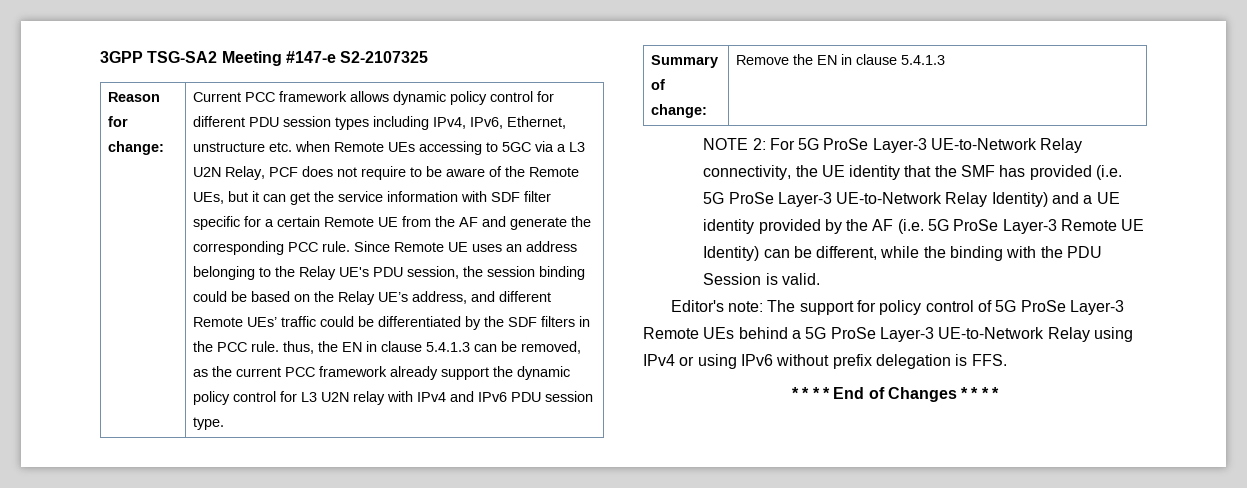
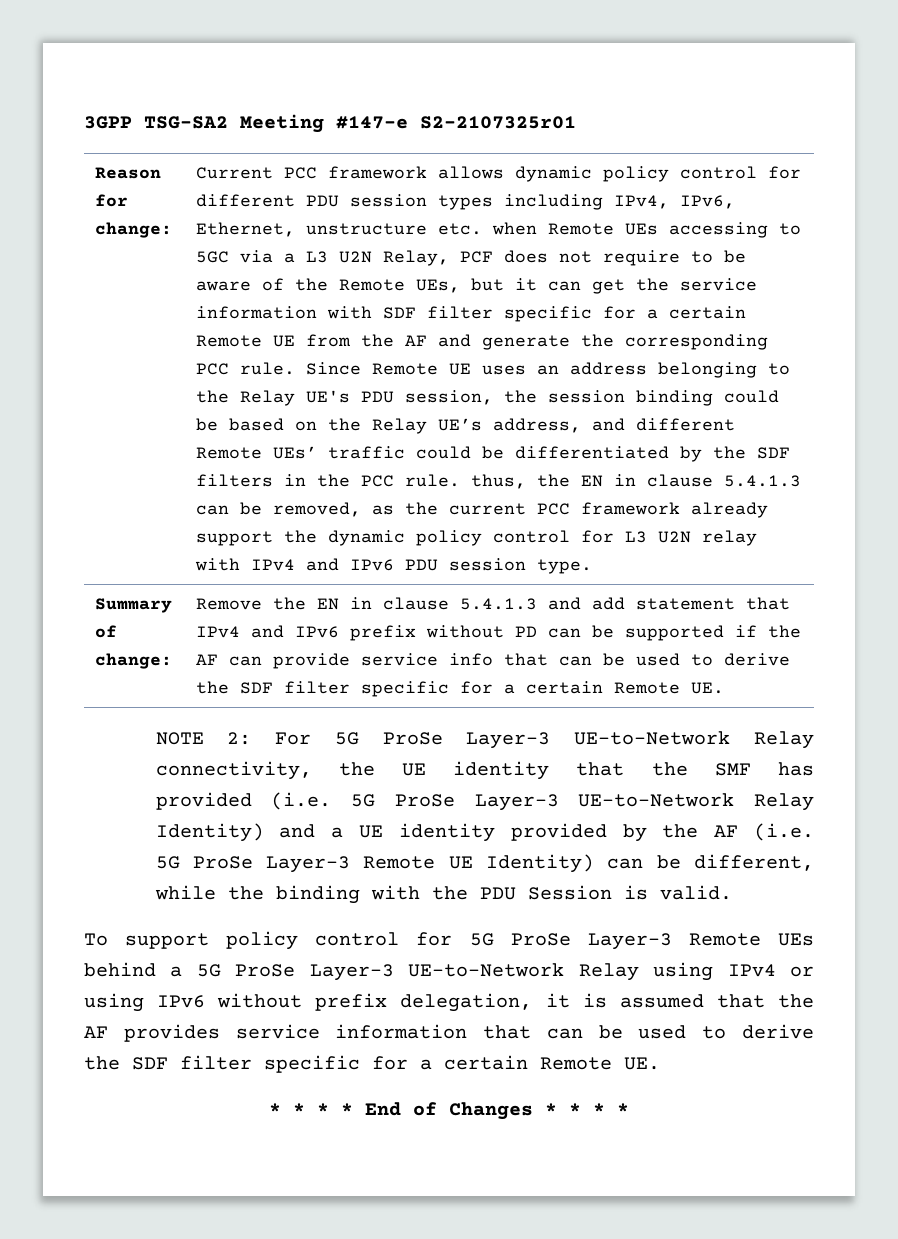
[340,51,429,63] S2-2107325 -> [420,116,576,129] S2-2107325r01
(946, 60) none -> [547,597,790,610] [195,625,801,641] [195,653,790,669] [195,681,724,697] and add statement that IPv4 and IPv6 prefix without PD can be supported if the AF can provide service info that can be used to derive the SDF filter specific for a certain Remote UE.
[670,300,993,315] Editor's note: The support for policy control of -> [84,931,453,950] To support policy control for
[875,354,1007,369] delegation is FFS. -> [400,993,814,1012] [84,1024,815,1042] [84,1055,660,1073] delegation, it is assumed that the AF provides service information that can be used to derive the SDF filter specific for a certain Remote UE.

